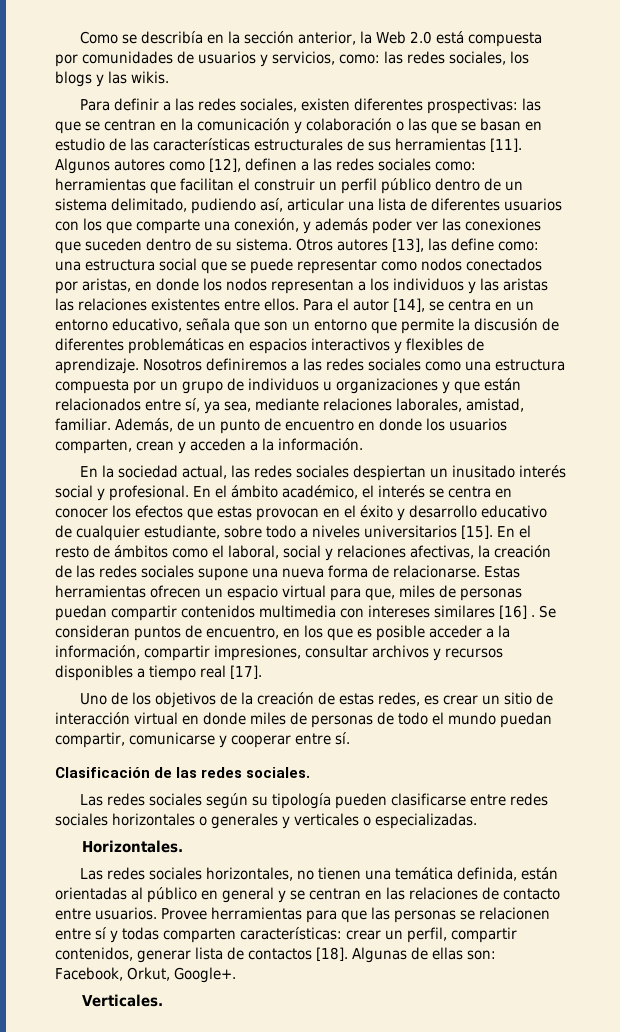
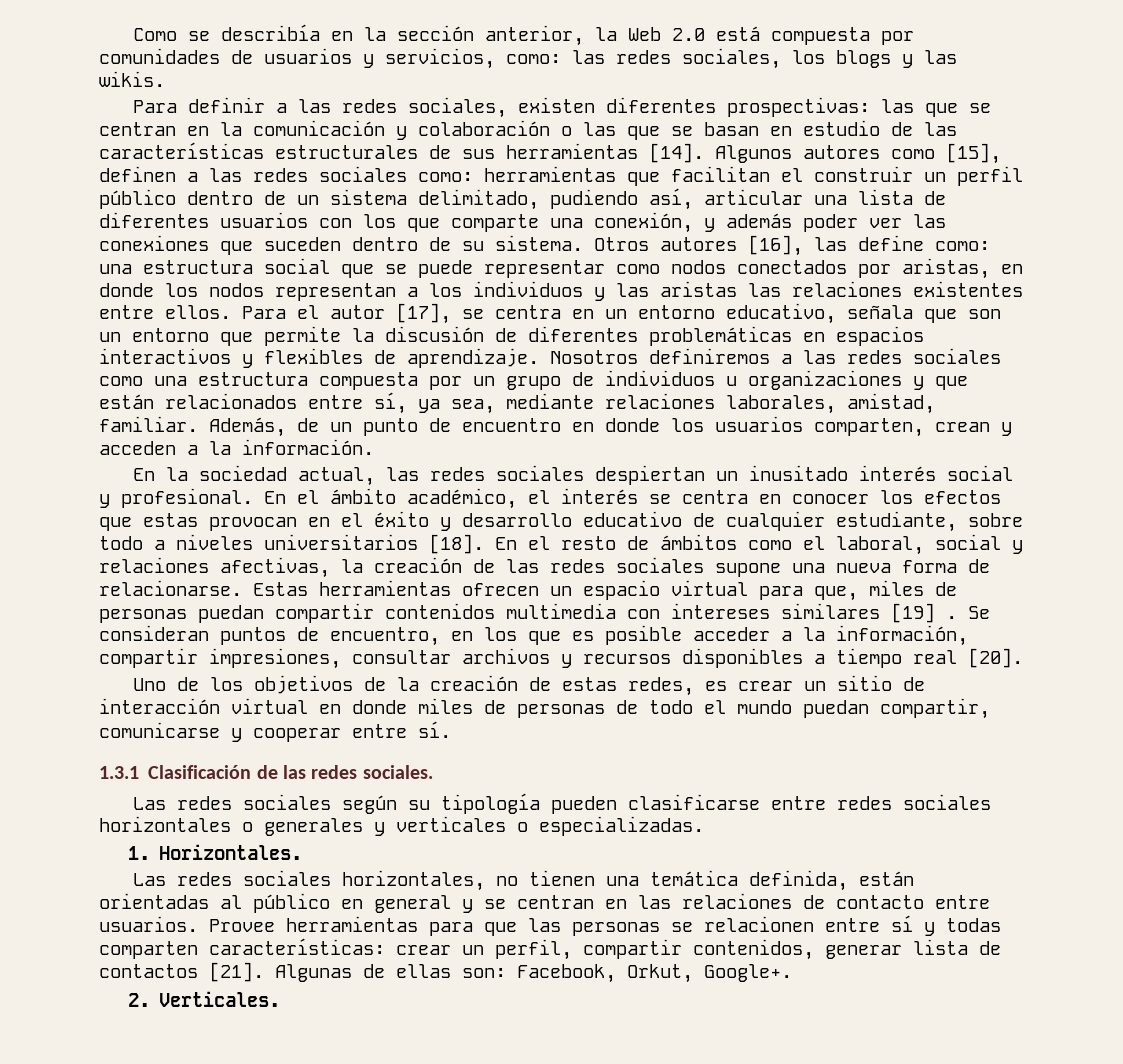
[490,138,522,152] [11]. -> [649,143,704,163] [14].
[209,158,241,172] [12], -> [946,143,1001,164] [15],
[392,238,424,252] [13], -> [748,235,803,256] [16],
[393,298,425,312] [14], -> [396,303,451,324] [17],
[461,525,493,539] [15]. -> [429,534,484,554] [18].
[499,605,527,619] [16] -> [891,603,935,623] [19]
[230,665,262,679] [17]. -> [968,648,1023,668] [20].
(350, 738) none -> [99,766,139,779] 1.3.1
(477, 821) none -> [128,846,151,860] 1.
[316,947,348,961] [18]. -> [209,962,264,982] [21].
(236, 975) none -> [128,993,151,1007] 2.

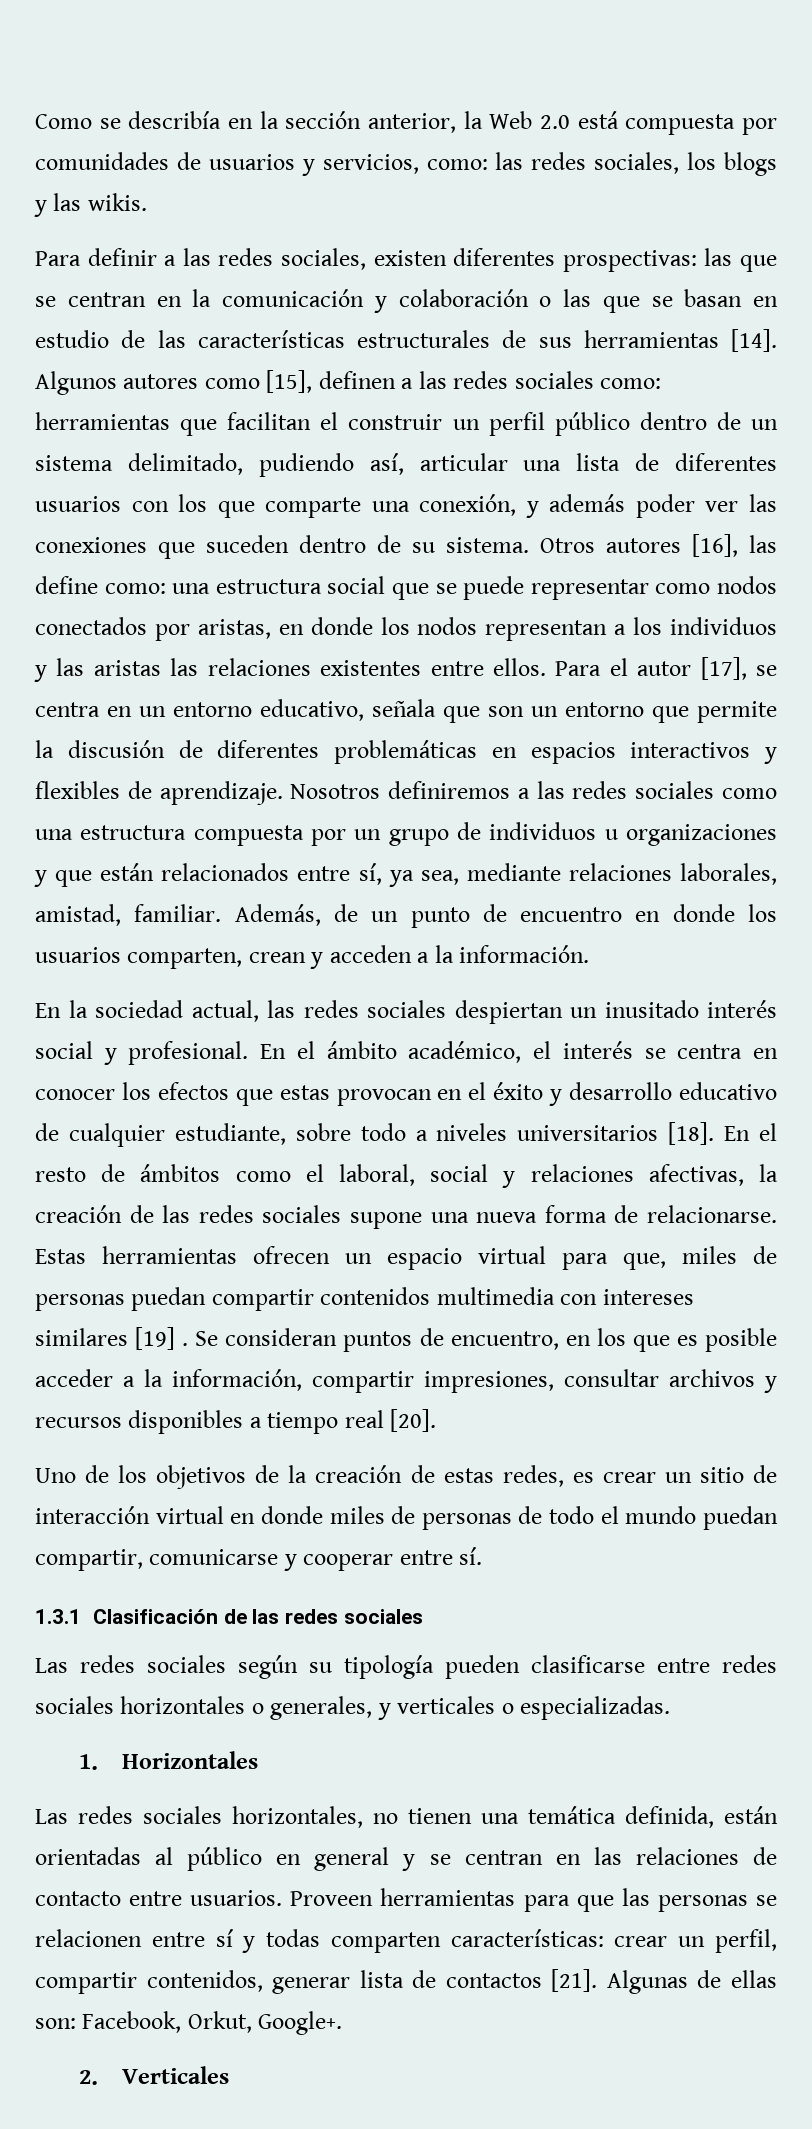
[362,765,433,779] sociales. -> [343,1609,423,1624] sociales
[264,818,363,836] generales -> [270,1696,373,1720] generales,
[159,844,303,860] Horizontales. -> [122,1751,259,1769] Horizontales
[209,919,275,932] Provee -> [290,1891,374,1906] Proveen
[159,991,281,1007] Verticales. -> [122,2066,230,2084] Verticales

